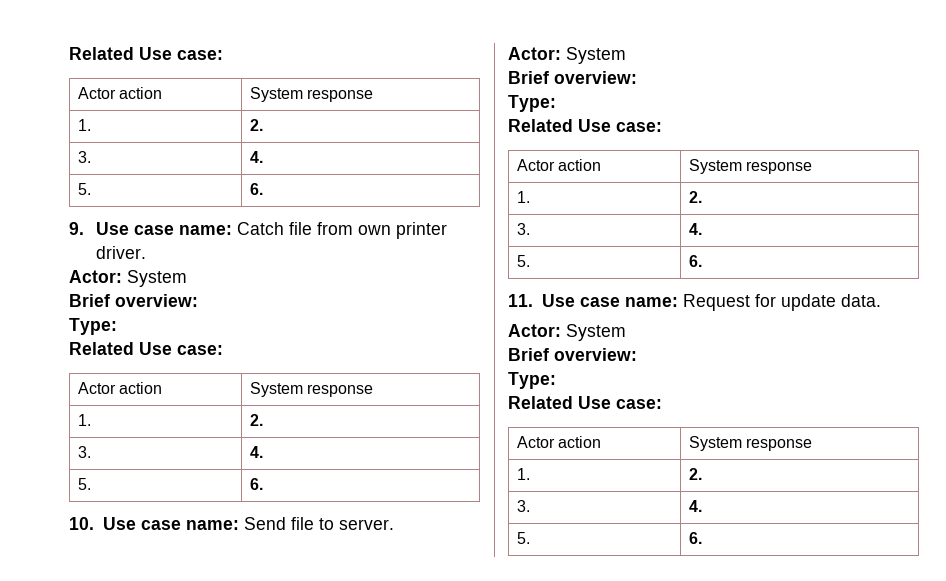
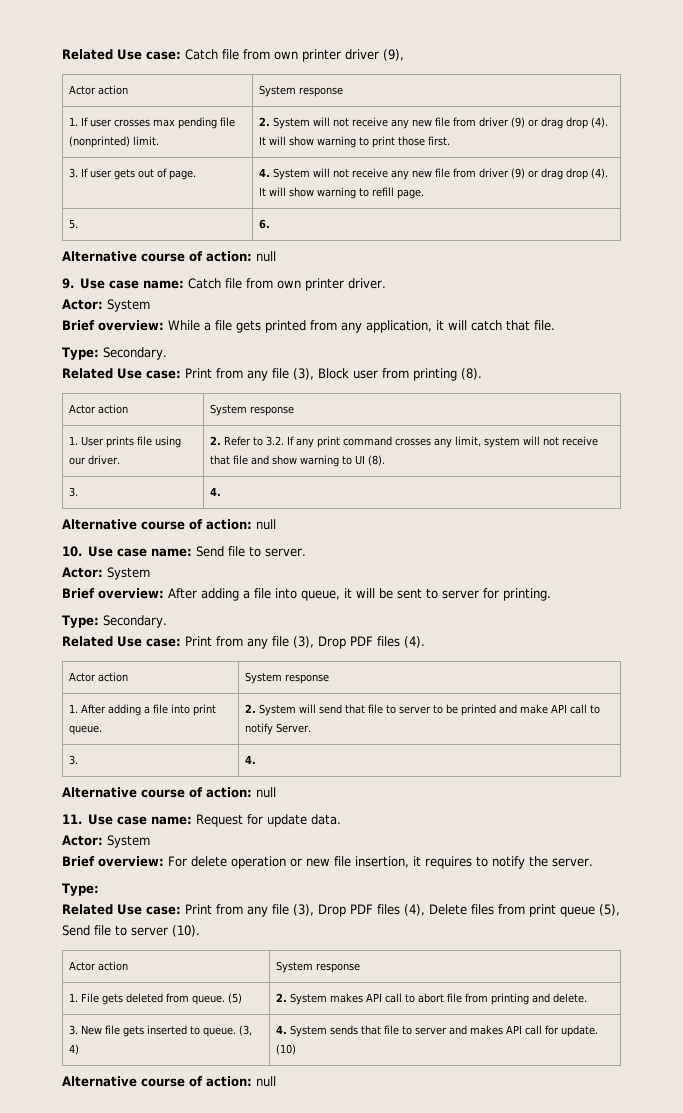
[69,47,223,60] [78,87,163,99] [250,87,374,102] [78,119,92,131] [250,119,264,131] [78,151,92,163] [250,151,264,163] [78,183,92,195] [250,183,264,195] Related Use case: // Actor action | System response // 1. | 2. // 3. | 4. // 5. | 6. -> [62,49,404,62] [68,85,128,95] [258,85,343,97] [68,117,235,129] [68,136,159,148] [258,117,608,129] [258,136,450,148] [68,168,196,180] [258,168,608,180] [258,187,424,199] [68,219,78,229] [258,219,270,229] [62,251,276,262] Related Use case: Catch file from own printer driver (9), // Actor action | System response // 1. If user crosses max pending file (nonprinted) limit. | 2. System will not receive any new file from driver (9) or drag drop (4). It will show warning to print those first. // 3. If user gets out of page. | 4. System will not receive any new file from driver (9) or drag drop (4). It will show warning to refill page. // 5. | 6. // Alternative course of action: null
[69,318,117,335] [69,342,223,355] [78,382,163,394] [250,382,374,397] [78,414,92,426] [250,414,264,426] [78,446,92,458] [250,446,264,458] [78,478,92,490] [250,478,264,490] // Type: // Related Use case: // Actor action | System response // 1. | 2. // 3. | 4. // 5. | 6. -> [168,320,555,333] [62,347,167,360] [62,368,482,381] [68,404,128,414] [209,404,294,416] [68,436,181,448] [68,455,120,465] [209,436,598,448] [209,455,385,467] [68,487,78,497] [209,487,221,496] [62,519,276,530] While a file gets printed from any application, it will catch that file. // Type: Secondary. // Related Use case: Print from any file (3), Block user from printing (8). // Actor action | System response // 1. User prints file using our driver. | 2. Refer to 3.2. If any print command crosses any limit, system will not receive that file and show warning to UI (8). // 3. | 4. // Alternative course of action: null
[508,95,556,112] [508,119,662,132] [517,159,602,171] [689,159,813,174] [517,191,531,203] [689,191,703,203] [517,223,531,235] [689,223,703,235] [517,255,531,267] [689,255,703,267] // Type: // Related Use case: // Actor action | System response // 1. | 2. // 3. | 4. // 5. | 6. -> [168,588,551,601] [62,615,167,628] [62,636,425,649] [68,672,128,682] [244,672,329,684] [68,704,216,716] [68,725,102,735] [244,704,600,716] [244,723,311,735] [68,755,78,765] [244,755,256,764] [62,787,276,798] After adding a file into queue, it will be sent to server for printing. // Type: Secondary. // Related Use case: Print from any file (3), Drop PDF files (4). // Actor action | System response // 1. After adding a file into print queue. | 2. System will send that file to server to be printed and make API call to notify Server. // 3. | 4. // Alternative course of action: null
[508,372,556,389] [508,396,662,409] [517,436,602,448] [689,436,813,451] [517,468,531,480] [689,468,703,480] [517,500,531,512] [689,500,703,512] [517,532,531,544] [689,532,703,544] // Type: // Related Use case: // Actor action | System response // 1. | 2. // 3. | 4. // 5. | 6. -> [168,856,593,869] [62,883,99,896] [62,904,620,917] [62,925,200,937] [68,961,128,971] [275,961,360,973] [68,993,242,1005] [275,993,587,1005] [68,1025,252,1037] [68,1044,79,1055] [275,1025,598,1037] [275,1044,296,1055] [62,1076,276,1087] For delete operation or new file insertion, it requires to notify the server. // Type: // Related Use case: Print from any file (3), Drop PDF files (4), Delete files from print queue (5), Send file to server (10). // Actor action | System response // 1. File gets deleted from queue. (5) | 2. System makes API call to abort file from printing and delete. // 3. New file gets inserted to queue. (3, 4) | 4. System sends that file to server and makes API call for update. (10) // Alternative course of action: null

